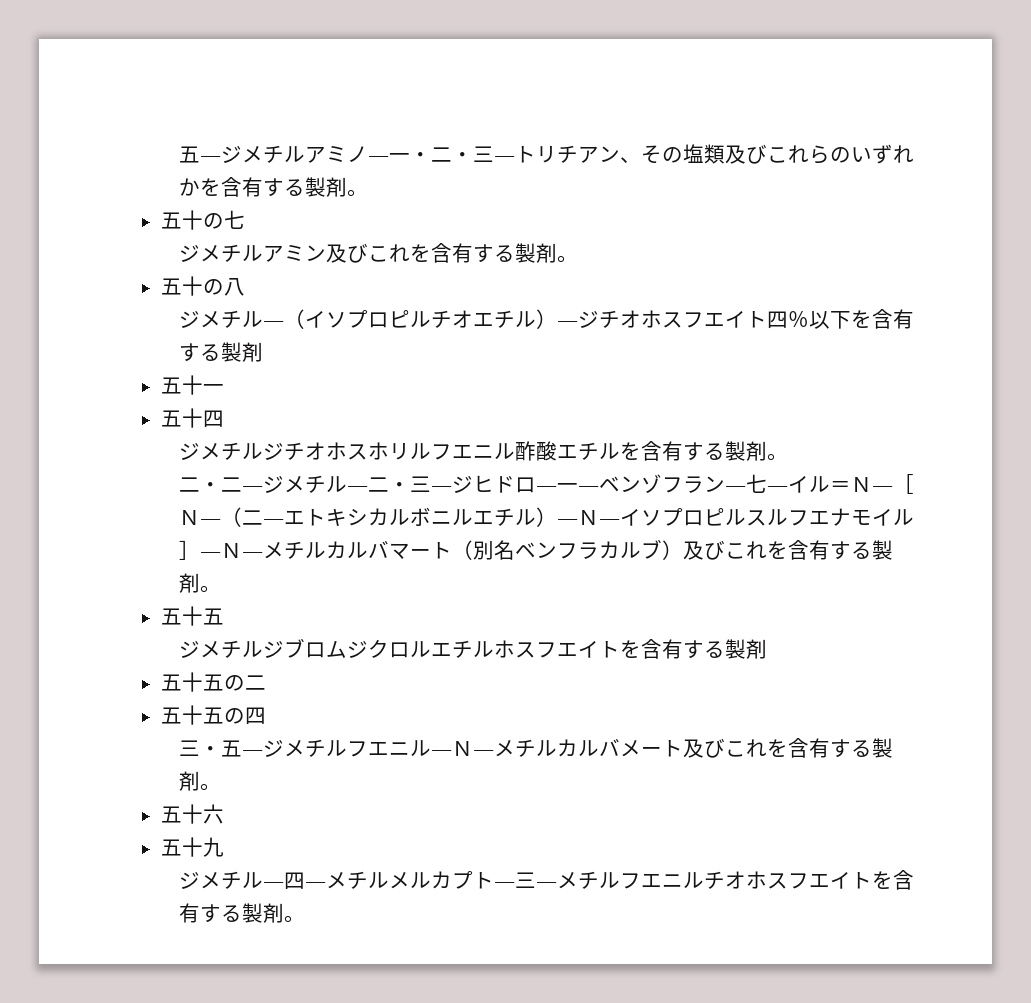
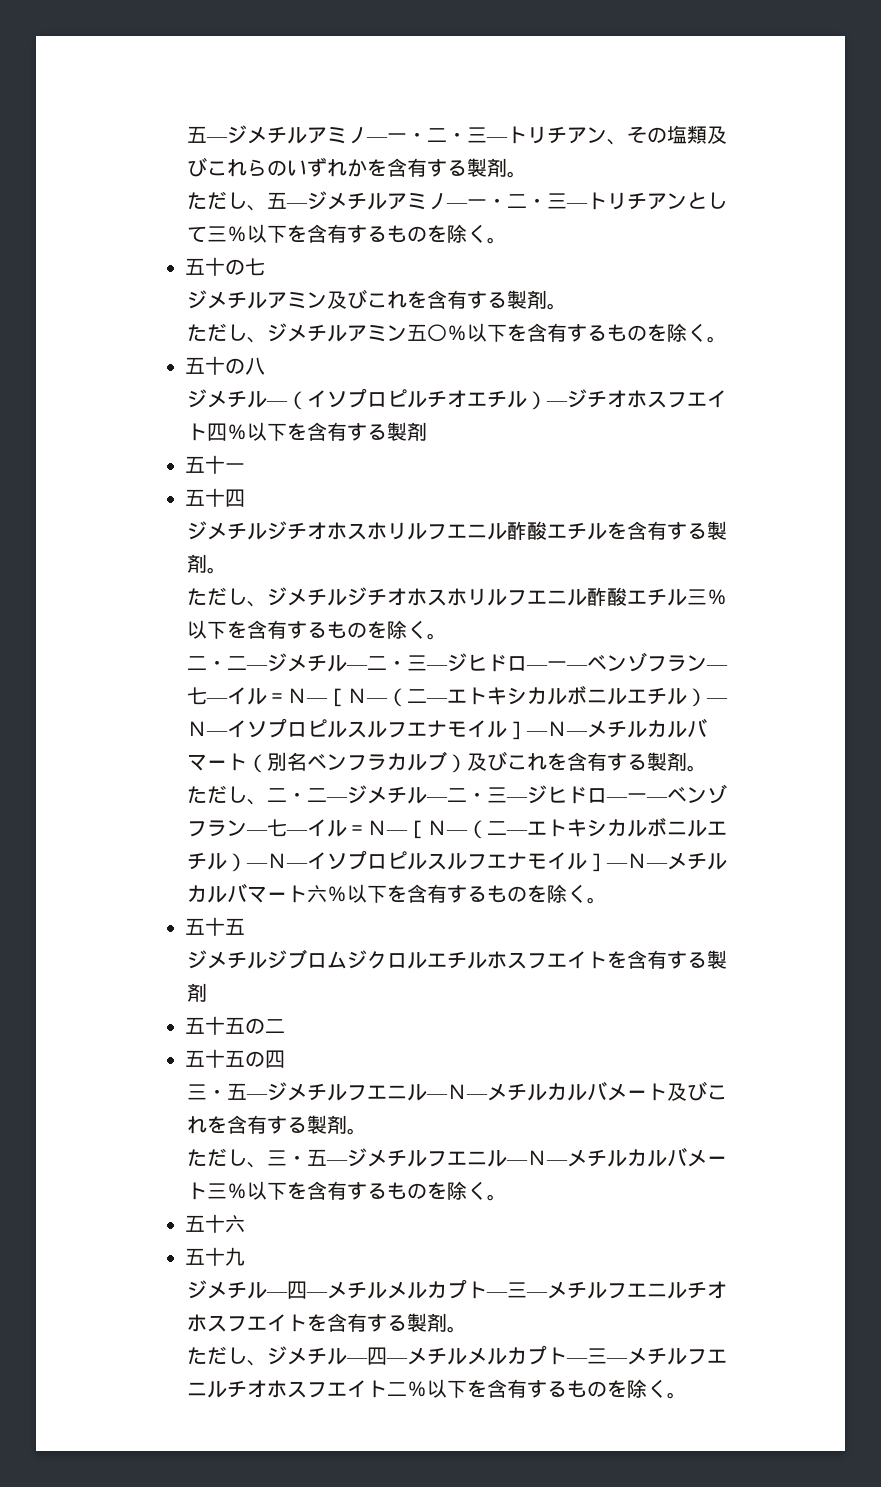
(368, 193) none -> [187,191,728,211] [187,224,508,244] // ただし、五―ジメチルアミノ―一・二・三―トリチアンとして三％以下を含有するものを除く。
(578, 259) none -> [187,323,728,343] // ただし、ジメチルアミン五〇％以下を含有するものを除く。
(788, 457) none -> [187,587,728,607] [187,620,448,640] // ただし、ジメチルジチオホスホリルフエニル酢酸エチル三％以下を含有するものを除く。
(221, 589) none -> [187,784,728,805] [187,817,728,839] [187,850,728,872] [187,883,608,904] // ただし、二・二―ジメチル―二・三―ジヒドロ―一―ベンゾフラン―七―イル＝Ｎ―［Ｎ―（二―エトキシカルボニルエチル）―Ｎ―イソプロピルスルフエナモイル］―Ｎ―メチルカルバマート六％以下を含有するものを除く。
(221, 787) none -> [187,1147,728,1168] [187,1181,508,1201] // ただし、三・五―ジメチルフエニル―Ｎ―メチルカルバメート三％以下を含有するものを除く。
(305, 919) none -> [187,1345,728,1366] [187,1379,688,1399] // ただし、ジメチル―四―メチルメルカプト―三―メチルフエニルチオホスフエイト二％以下を含有するものを除く。

